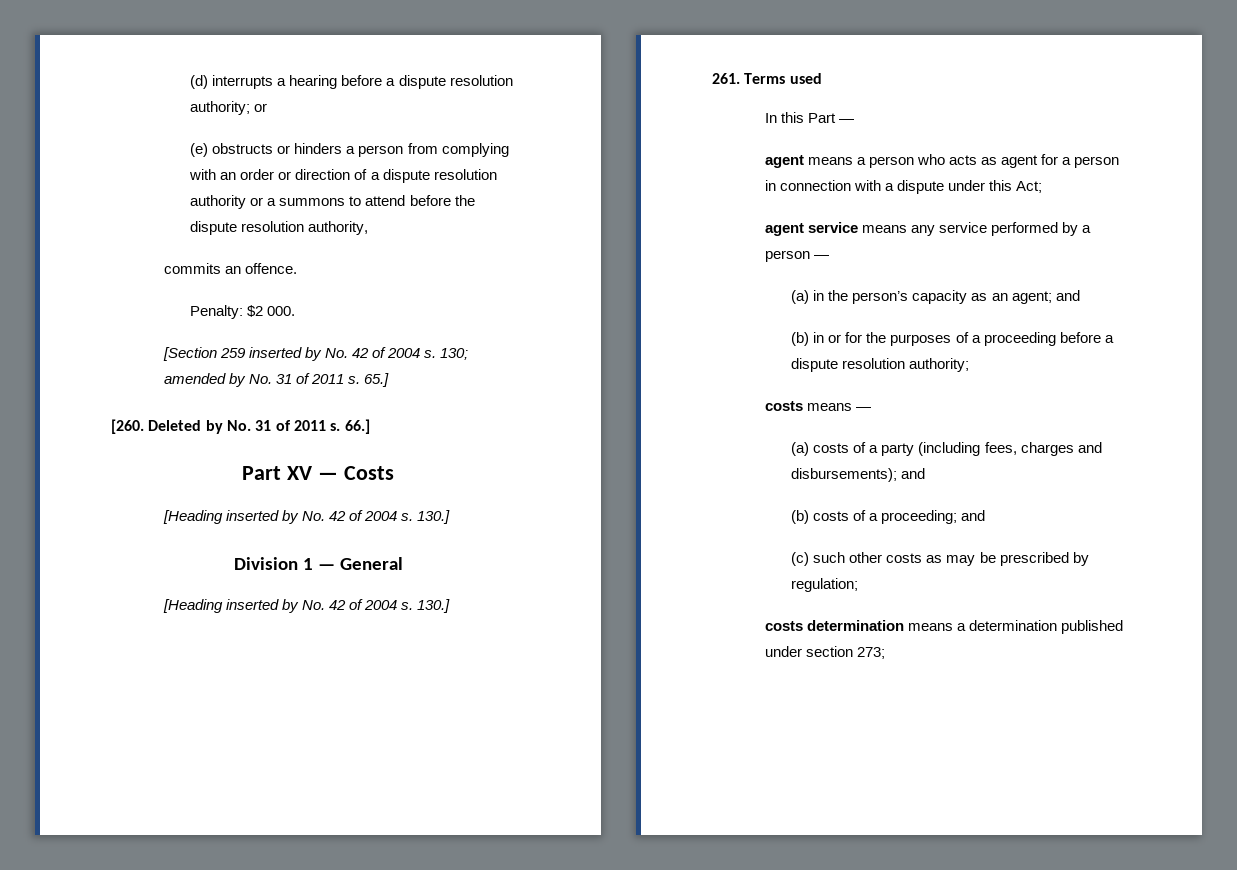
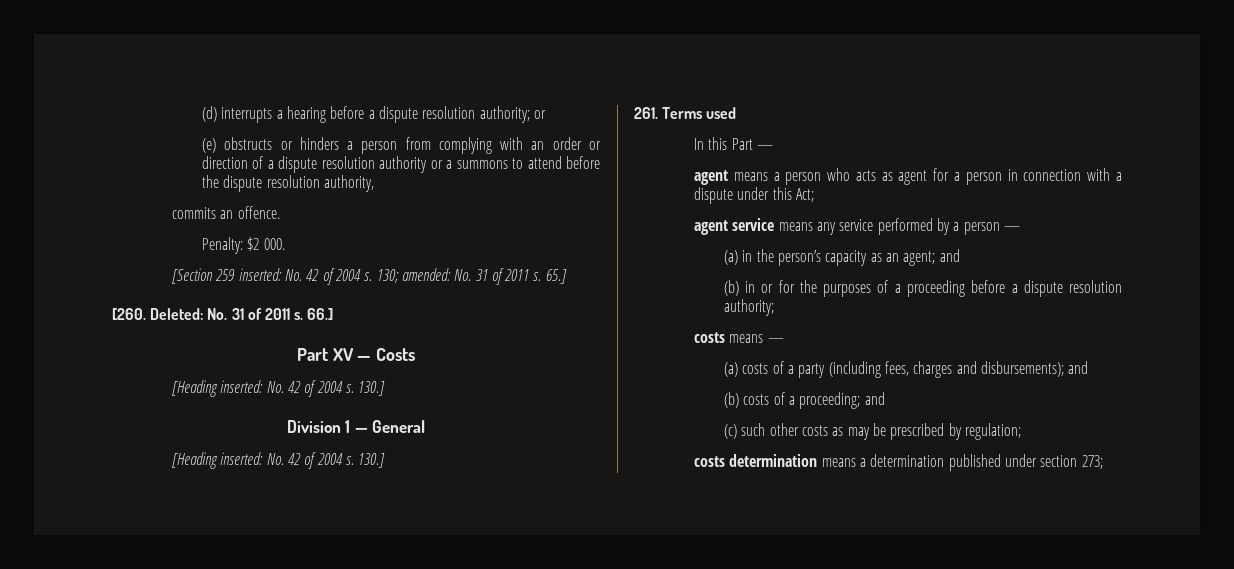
[248,347,322,361] inserted by -> [238,268,282,281] inserted:
[163,373,246,387] amended by -> [401,268,451,281] amended:
[148,420,223,434] Deleted by -> [150,308,204,320] Deleted:
[225,510,299,524] inserted by -> [220,380,264,393] inserted:
[225,599,299,613] inserted by -> [220,452,264,465] inserted:

